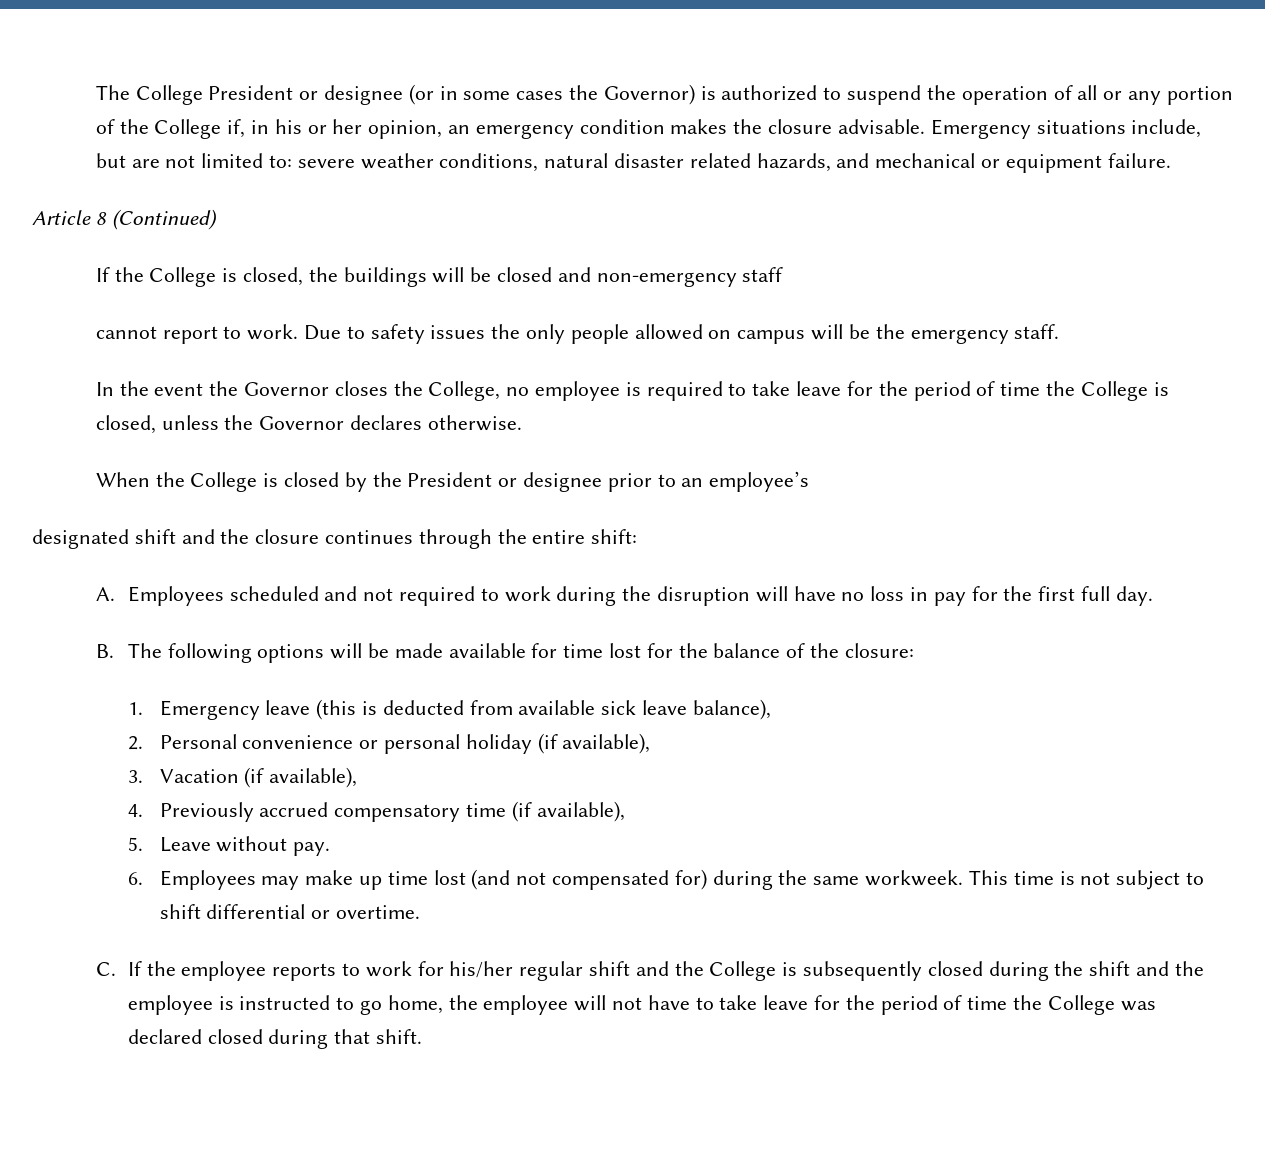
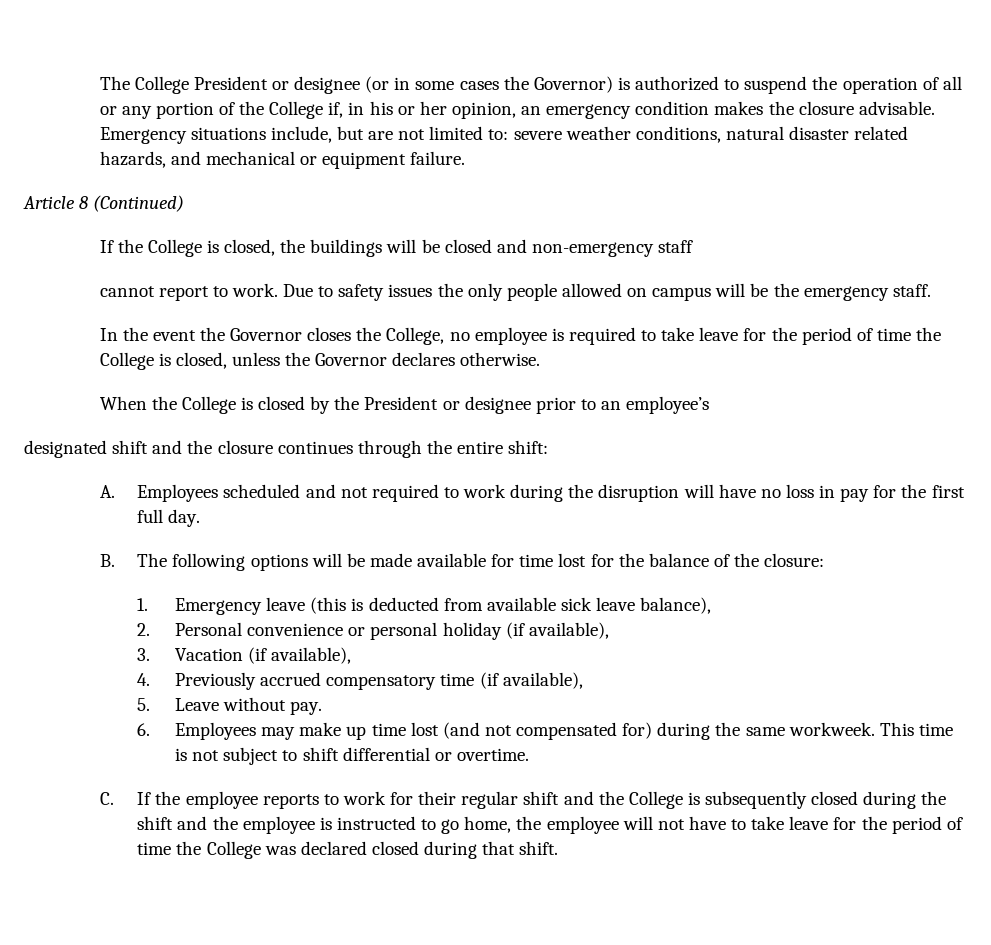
[449,961,514,978] his/her -> [418,791,457,805] their

